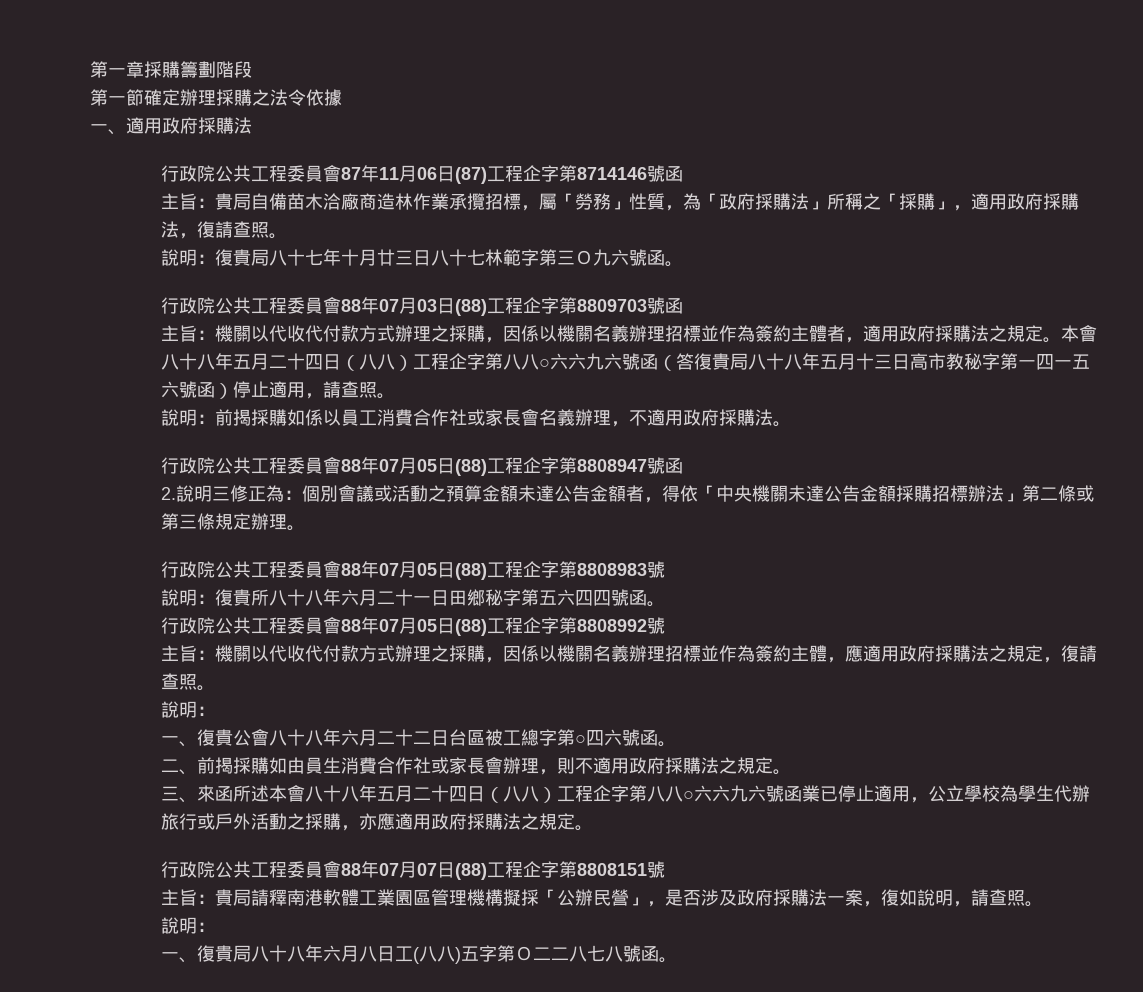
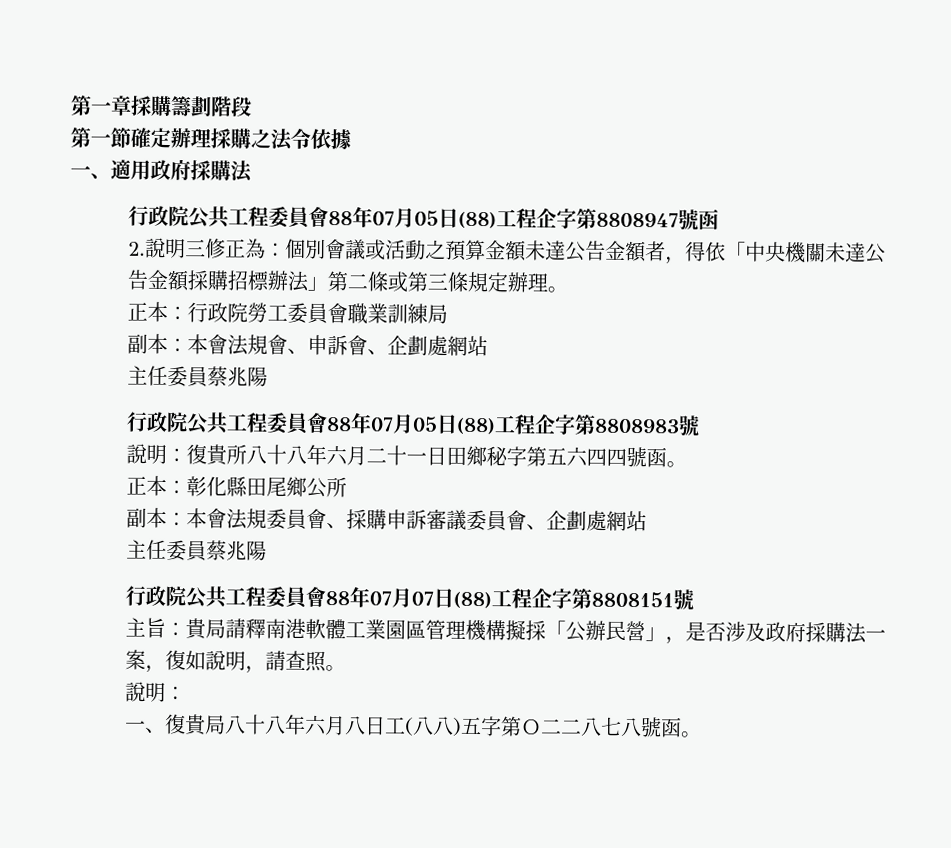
[160,165,683,184] [160,193,1079,211] [160,221,287,239] [160,249,683,267] [160,297,683,316] [160,325,1097,343] [160,353,1090,371] [160,381,395,399] [160,409,791,427] // 行政院公共工程委員會87年11月06日(87)工程企字第8714146號函 // 主旨：貴局自備苗木洽廠商造林作業承攬招標，屬「勞務」性質，為「政府採購法」所稱之「採購」，適用政府採購法，復請查照。 // 說明：復貴局八十七年十月廿三日八十七林範字第三Ｏ九六號函。 // 行政院公共工程委員會88年07月03日(88)工程企字第8809703號函 // 主旨：機關以代收代付款方式辦理之採購，因係以機關名義辦理招標並作為簽約主體者，適用政府採購法之規定。本會八十八年五月二十四日（八八）工程企字第八八○六六九六號函（答復貴局八十八年五月十三日高市教秘字第一四一五六號函）停止適用，請查照。 // 說明：前揭採購如係以員工消費合作社或家長會名義辦理，不適用政府採購法。 -> (253, 171) none
(305, 528) none -> [126,301,448,325] [126,333,488,357] [126,365,268,388] // 正本：行政院勞工委員會職業訓練局 // 副本：本會法規會、申訴會、企劃處網站 // 主任委員蔡兆陽
[160,617,665,636] [160,645,1097,663] [160,673,215,691] [160,701,215,718] [160,729,676,747] [160,757,791,775] [160,785,1090,803] [160,813,593,831] 行政院公共工程委員會88年07月05日(88)工程企字第8808992號 // 主旨：機關以代收代付款方式辦理之採購，因係以機關名義辦理招標並作為簽約主體，應適用政府採購法之規定，復請查照。 // 說明： // 一、復貴公會八十八年六月二十二日台區被工總字第○四六號函。 // 二、前揭採購如由員生消費合作社或家長會辦理，則不適用政府採購法之規定。 // 三、來函所述本會八十八年五月二十四日（八八）工程企字第八八○六六九六號函業已停止適用，公立學校為學生代辦旅行或戶外活動之採購，亦應適用政府採購法之規定。 -> [125,475,347,499] [125,507,647,532] [125,539,267,562] 正本：彰化縣田尾鄉公所 // 副本：本會法規委員會、採購申訴審議委員會、企劃處網站 // 主任委員蔡兆陽

